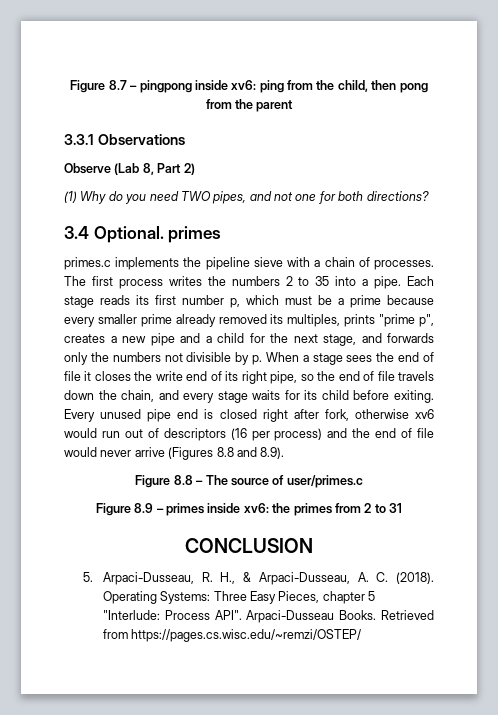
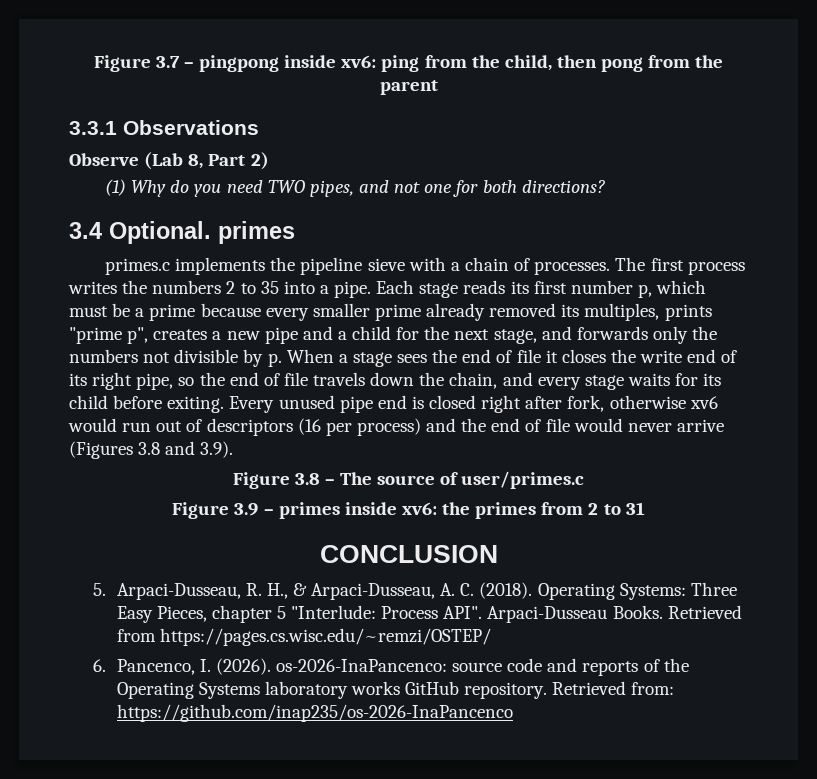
[70,80,127,93] Figure 8.7 -> [93,55,180,72] Figure 3.7
[216,447,285,459] [135,475,193,488] 8.8 and 8.9). // Figure 8.8 -> [138,441,234,458] [232,472,320,489] 3.8 and 3.9). // Figure 3.8
[134,503,154,513] 8.9 -> [234,503,259,516] 3.9
(362, 635) none -> [92,658,689,676] [116,681,675,699] [116,704,513,722] // 6. Pancenco, I. (2026). os-2026-InaPancenco: source code and reports of the Operating Systems laboratory works GitHub repository. Retrieved from: https://github.com/inap235/os-2026-InaPancenco

